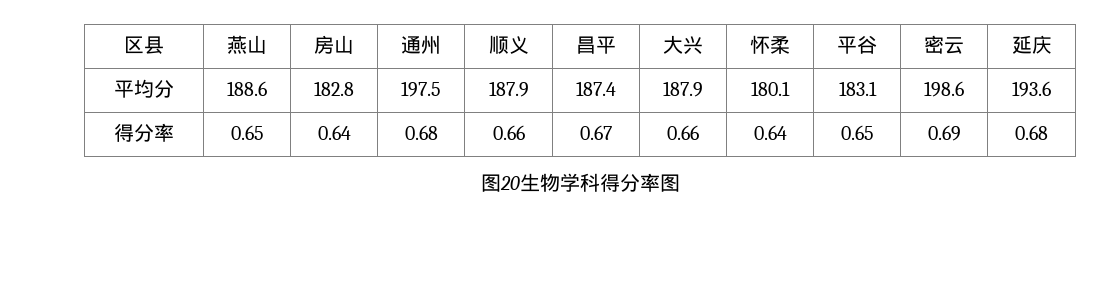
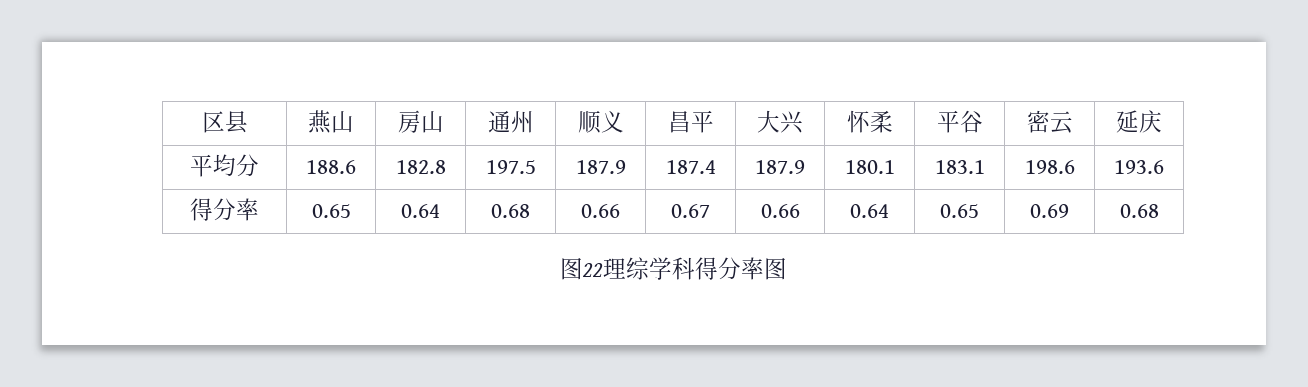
[499,173,560,192] 20生物 -> [582,257,649,280] 22理综

